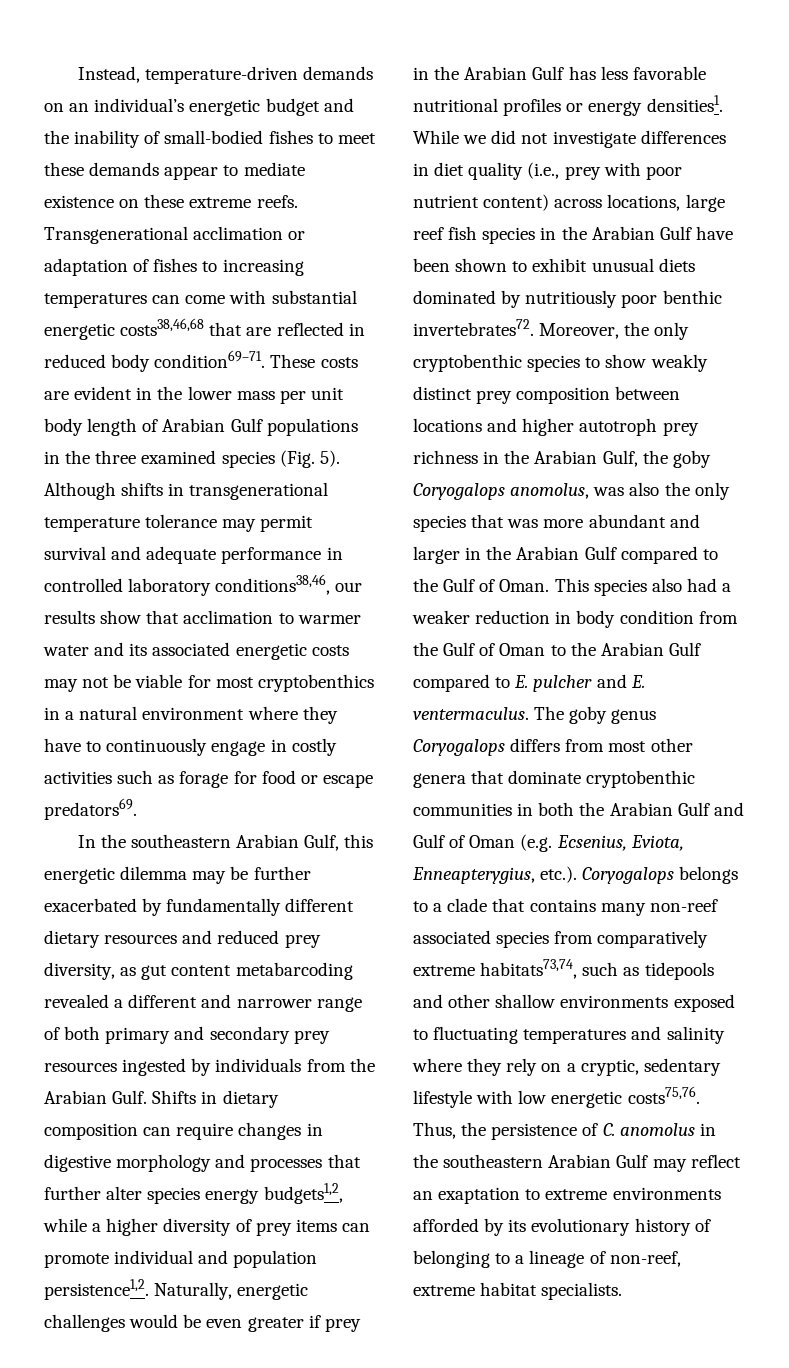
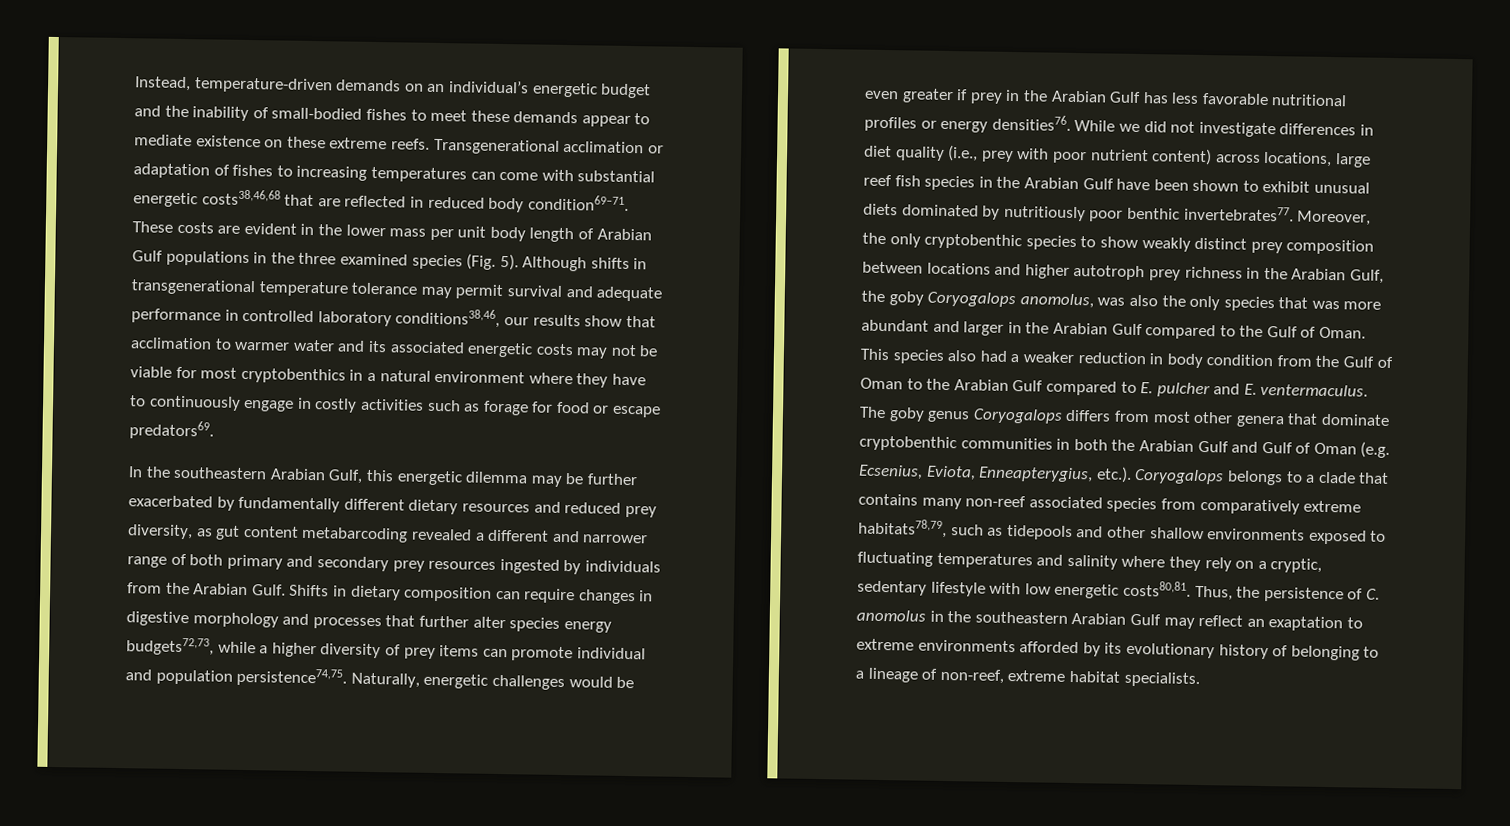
[263,1183,343,1204] budgets1,2, -> [126,637,214,656] budgets72,73,
[44,1279,149,1300] persistence1,2. -> [236,667,348,687] persistence74,75.
[646,95,723,112] densities1. -> [991,114,1071,131] densities76.
[413,319,534,336] invertebrates72. -> [1183,205,1294,222] invertebrates77.
[480,959,578,979] habitats73,74, -> [858,518,947,539] habitats78,79,
[627,1086,700,1104] costs75,76. -> [1122,580,1191,597] costs80,81.

